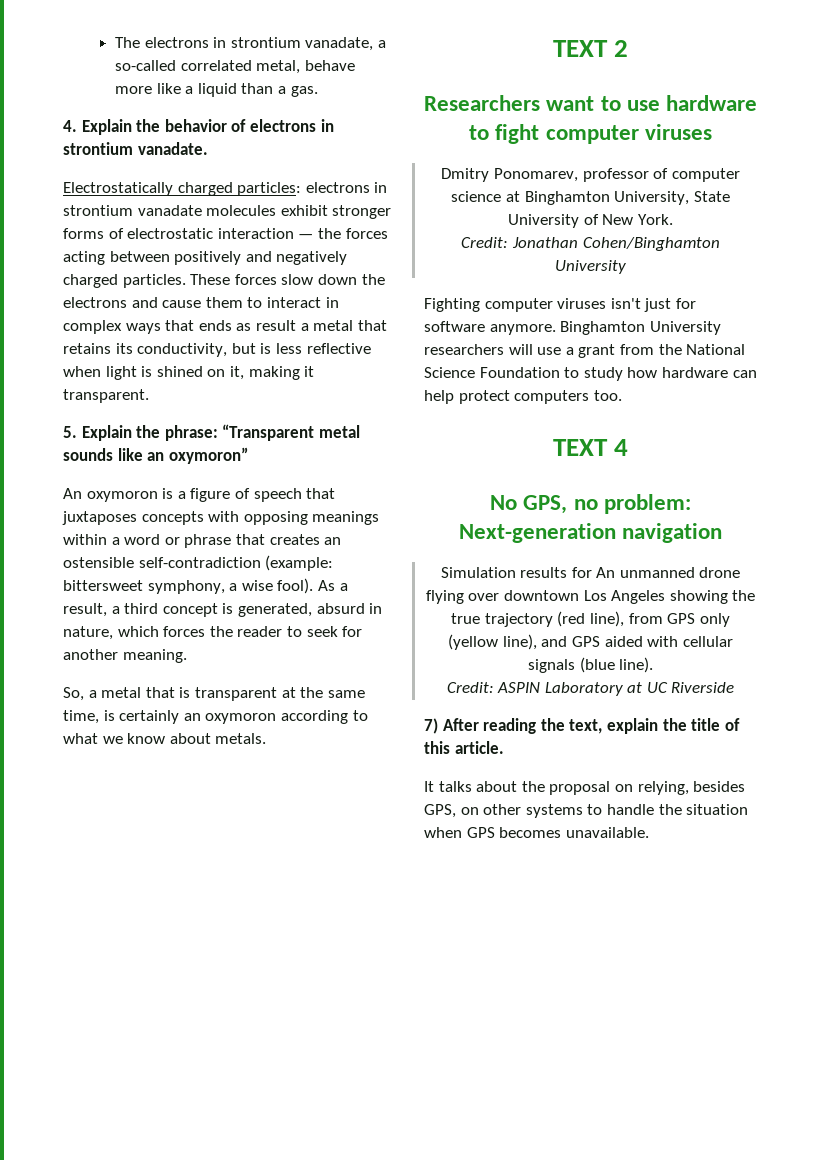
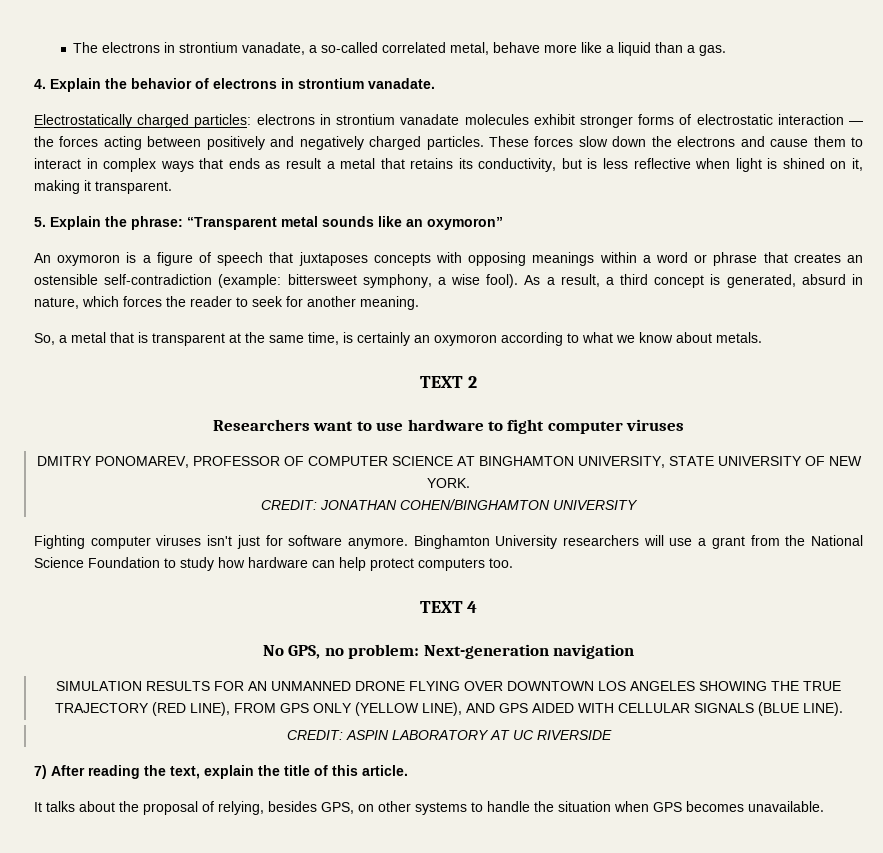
[441,168,740,182] [451,191,730,205] [508,214,673,228] [461,237,720,251] [555,260,626,274] Dmitry Ponomarev, professor of computer science at Binghamton University, State University of New York. // Credit: Jonathan Cohen/Binghamton University -> [36,456,862,468] [427,478,470,488] [261,499,638,510] DMITRY PONOMAREV, PROFESSOR OF COMPUTER SCIENCE AT BINGHAMTON UNIVERSITY, STATE UNIVERSITY OF NEW YORK. // CREDIT: JONATHAN COHEN/BINGHAMTON UNIVERSITY
[440,567,741,578] [425,590,756,604] [451,611,730,627] [448,634,733,650] [527,657,654,673] [446,682,735,696] Simulation results for An unmanned drone flying over downtown Los Angeles showing the true trajectory (red line), from GPS only (yellow line), and GPS aided with cellular signals (blue line). // Credit: ASPIN Laboratory at UC Riverside -> [56,681,841,691] [54,702,843,716] [286,730,612,740] SIMULATION RESULTS FOR AN UNMANNED DRONE FLYING OVER DOWNTOWN LOS ANGELES SHOWING THE TRUE TRAJECTORY (RED LINE), FROM GPS ONLY (YELLOW LINE), AND GPS AIDED WITH CELLULAR SIGNALS (BLUE LINE). // CREDIT: ASPIN LABORATORY AT UC RIVERSIDE
[614,784,633,792] on -> [202,801,214,812] of

